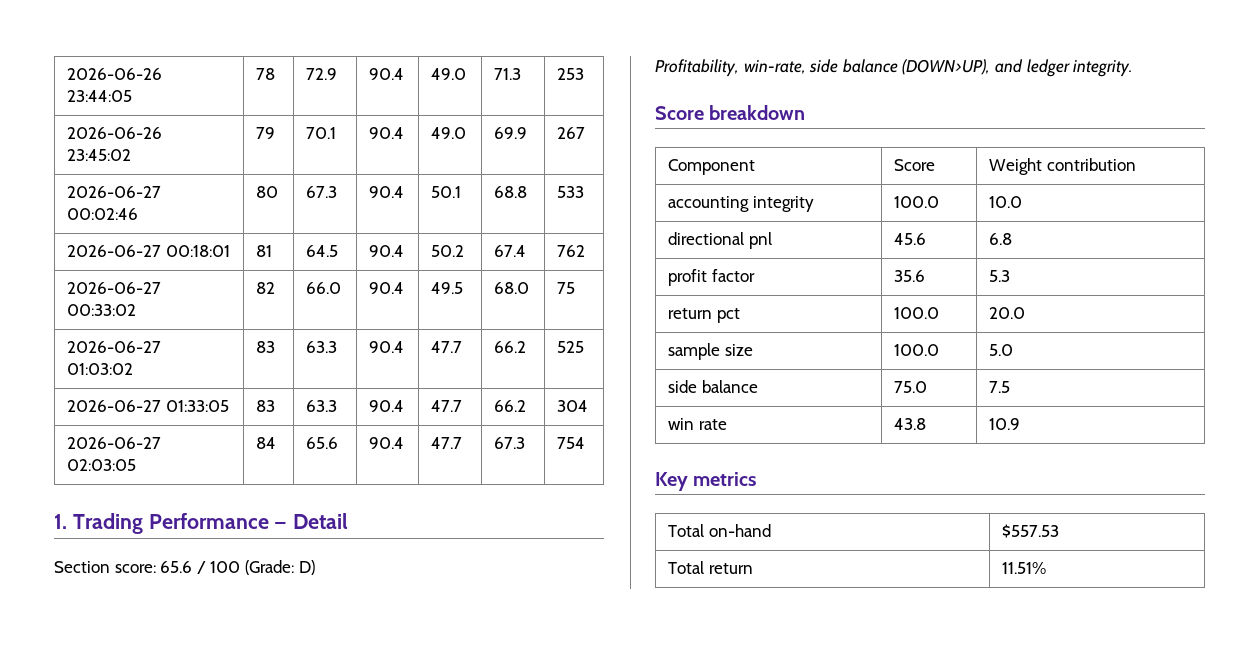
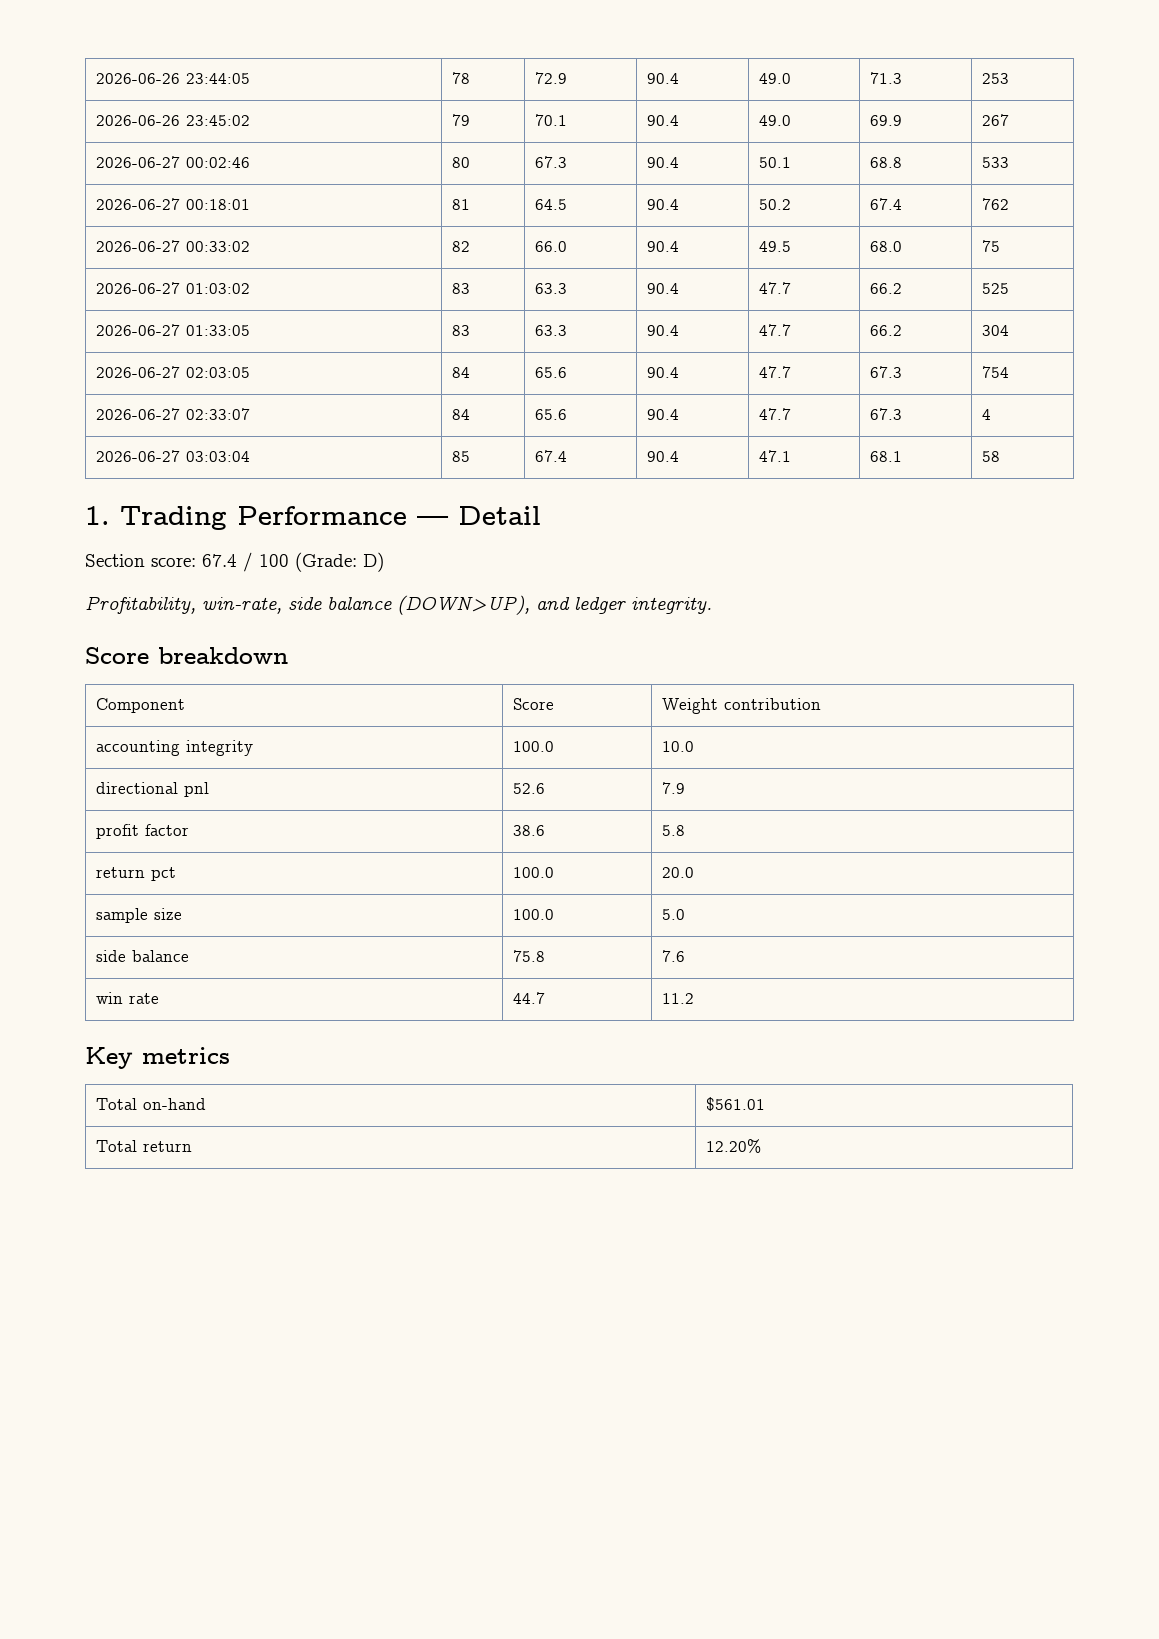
(586, 443) none -> [96,408,251,420] [452,409,471,420] [535,409,568,420] [647,409,680,420] [759,408,792,420] [870,408,903,420] [982,409,992,420] [96,450,251,462] [452,451,471,462] [535,450,568,462] [647,451,680,462] [759,450,792,462] [870,451,903,462] [982,451,1001,462] // 2026-06-27 02:33:07 | 84 | 65.6 | 90.4 | 47.7 | 67.3 | 4 // 2026-06-27 03:03:04 | 85 | 67.4 | 90.4 | 47.1 | 68.1 | 58
[160,561,193,573] 65.6 -> [202,554,237,567] 67.4
[894,233,927,245] [989,233,1013,245] 45.6 | 6.8 -> [513,783,546,794] [662,782,686,794] 52.6 | 7.9
[894,270,926,282] [989,270,1011,282] 35.6 | 5.3 -> [513,825,546,836] [662,825,686,836] 38.6 | 5.8
[894,381,928,393] [989,381,1011,393] 75.0 | 7.5 -> [513,950,546,962] [662,950,686,962] 75.8 | 7.6
[894,418,927,430] [989,418,1021,430] 43.8 | 10.9 -> [513,992,546,1004] [662,993,695,1004] 44.7 | 11.2
[1002,524,1060,538] $557.53 -> [706,1097,766,1111] $561.01
[1002,562,1047,574] 11.51% -> [706,1139,762,1153] 12.20%

